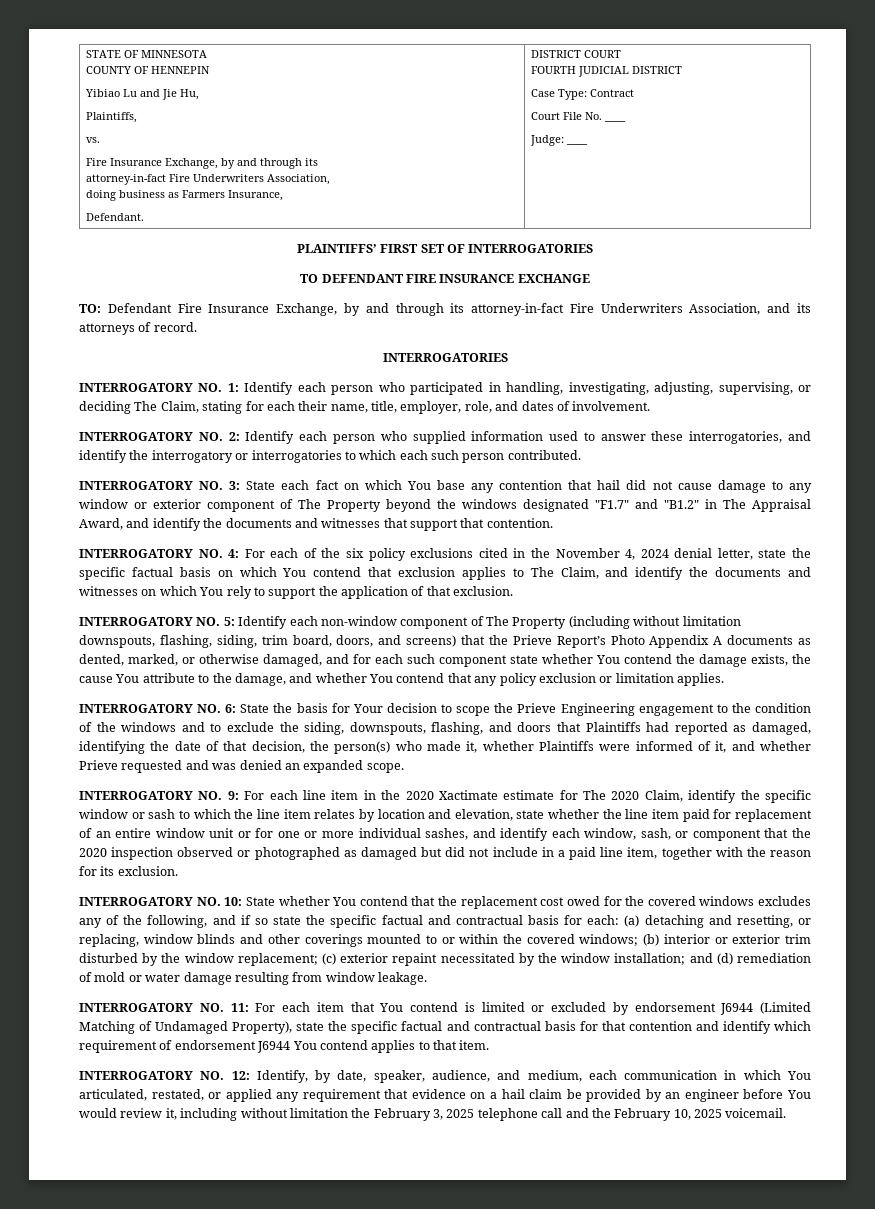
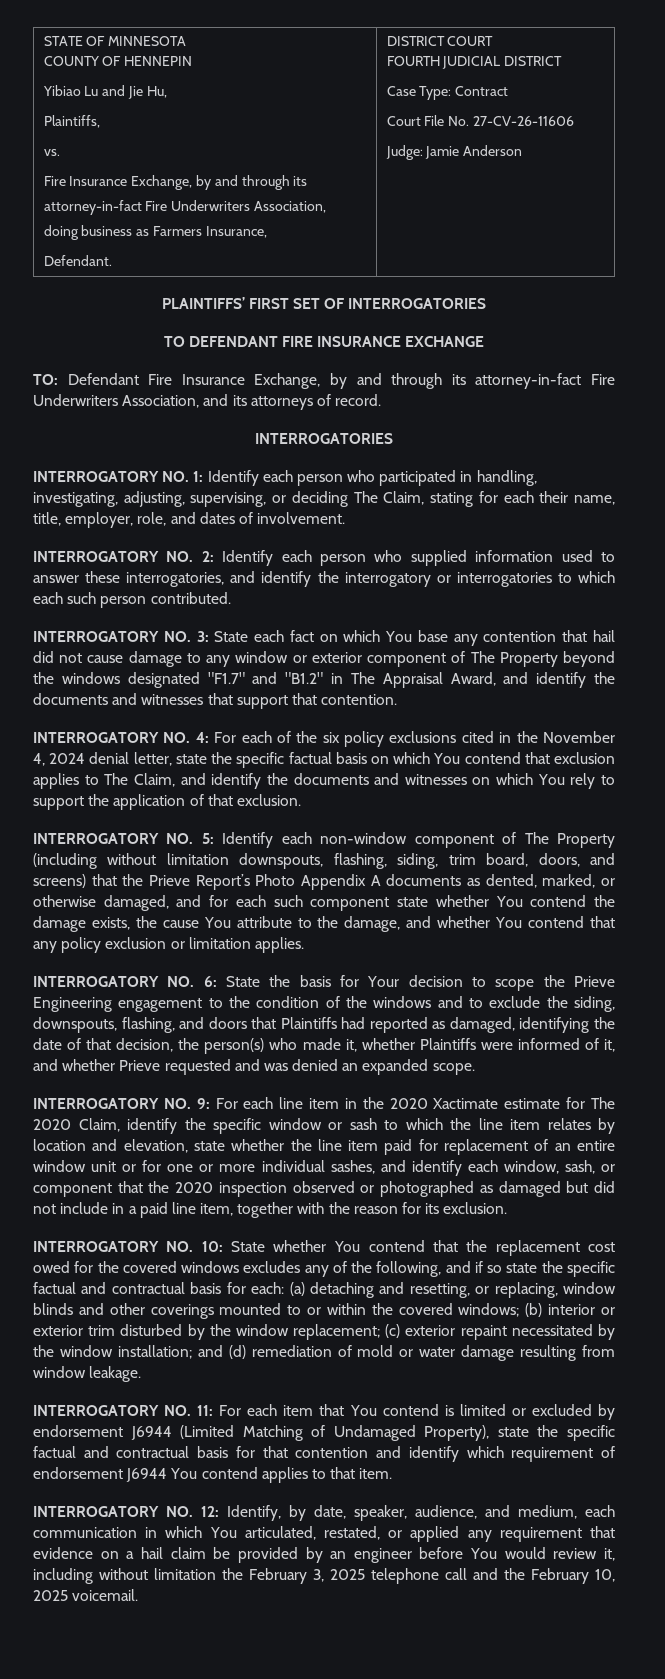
[603,120,626,122] ____ -> [472,116,574,126] 27-CV-26-11606
[565,143,588,145] ____ -> [425,145,523,159] Jamie Anderson

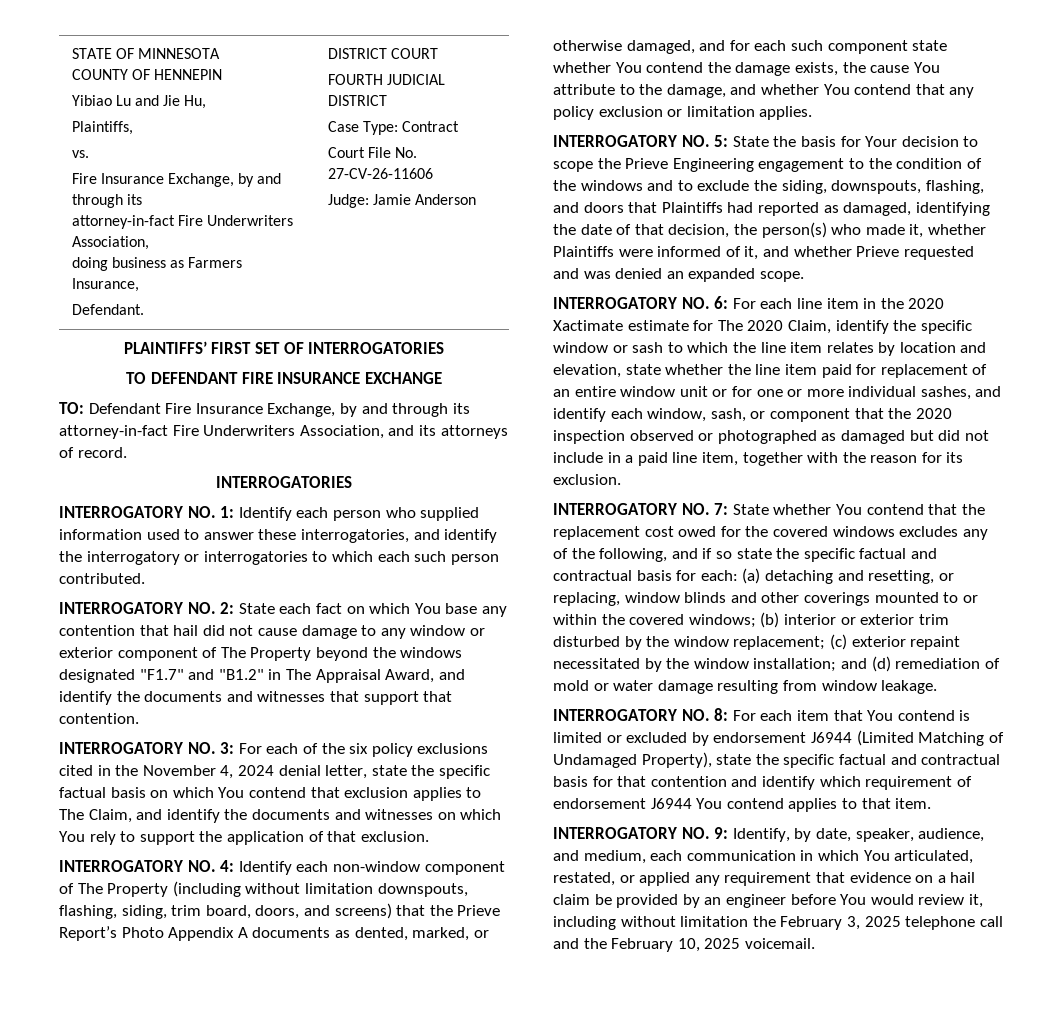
[379,470,537,486] [33,491,616,507] [33,512,346,528] [33,550,403,566] participated in handling, investigating, adjusting, supervising, or deciding The Claim, stating for each their name, title, employer, role, and dates of involvement. // INTERROGATORY NO. 2: Identify each person who -> (416, 512) none
[196,631,209,642] 3: -> [220,602,235,614] 2:
[195,732,209,743] 4: -> [220,742,235,754] 3:
[201,833,214,844] 5: -> [220,860,235,872] 4:
[203,976,217,987] 6: -> [714,135,729,147] 5:
[196,1098,210,1109] 9: -> [714,296,729,309] 6:
[201,1241,223,1252] 10: -> [714,503,729,515] 7:
[197,1405,214,1416] 11: -> [714,708,729,721] 8:
[200,1506,219,1517] 12: -> [714,827,729,839] 9:

